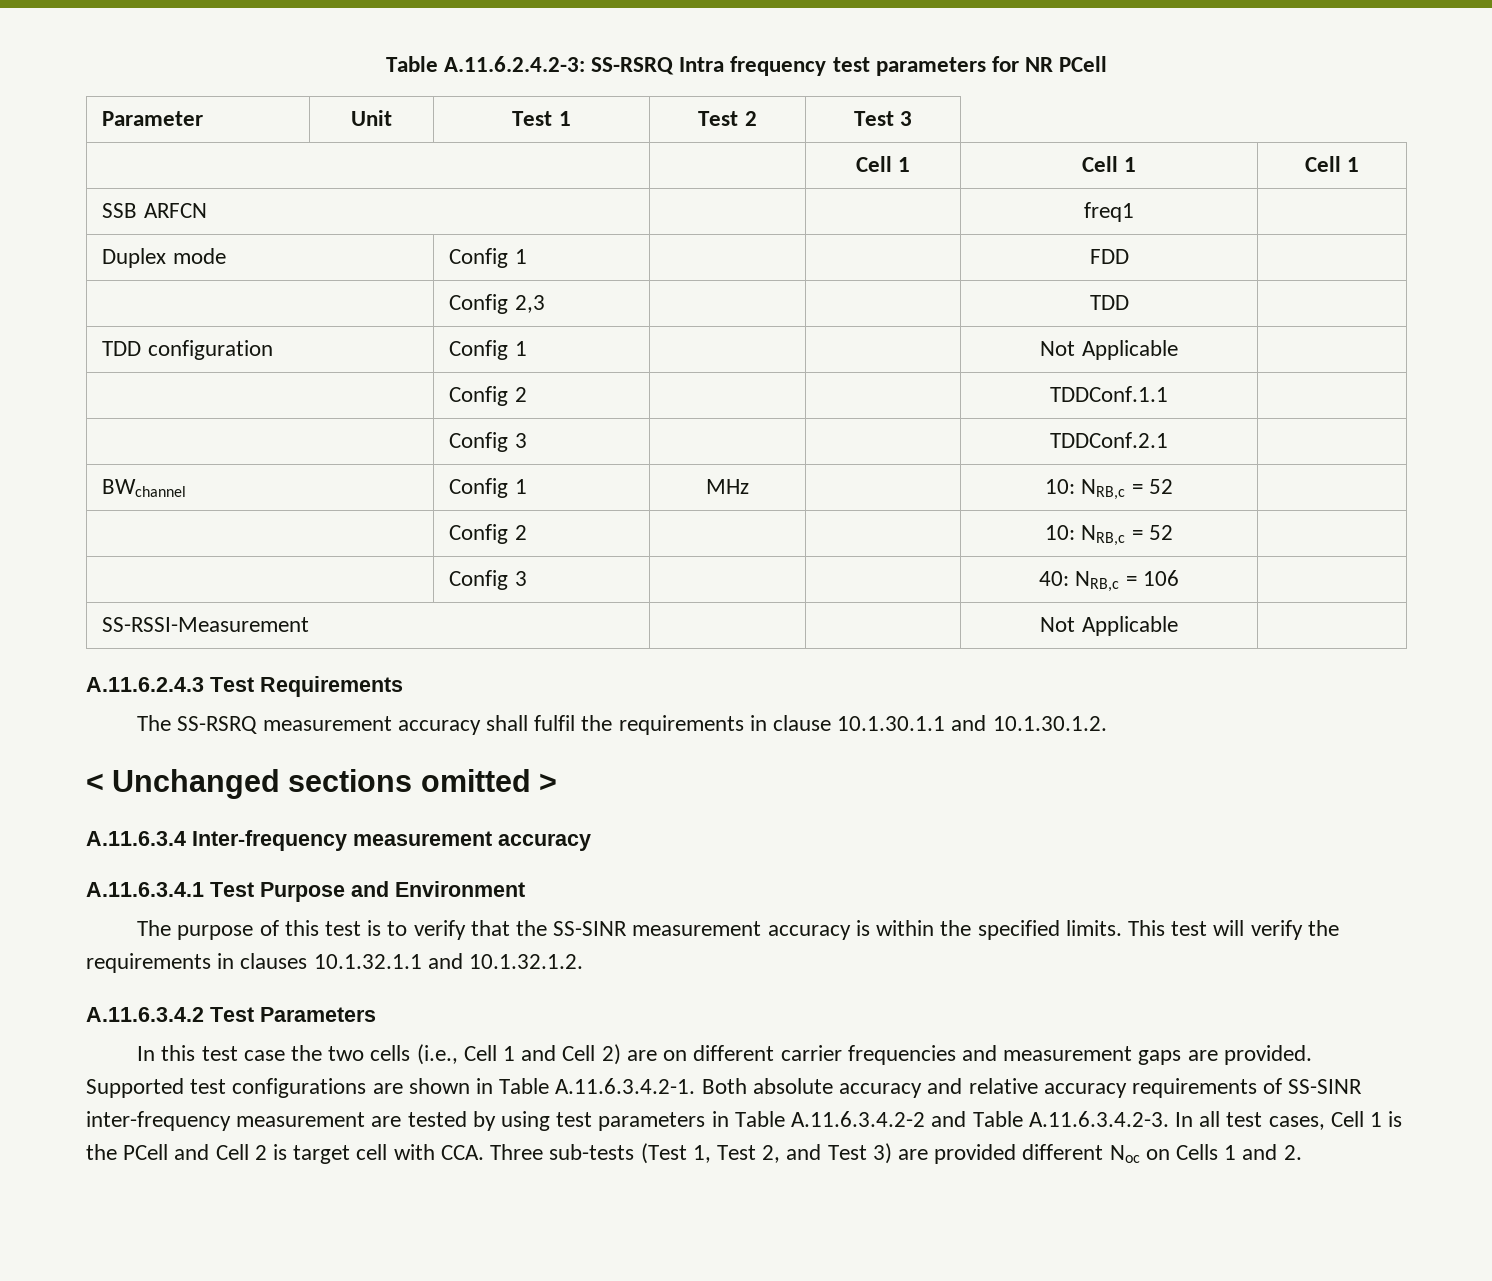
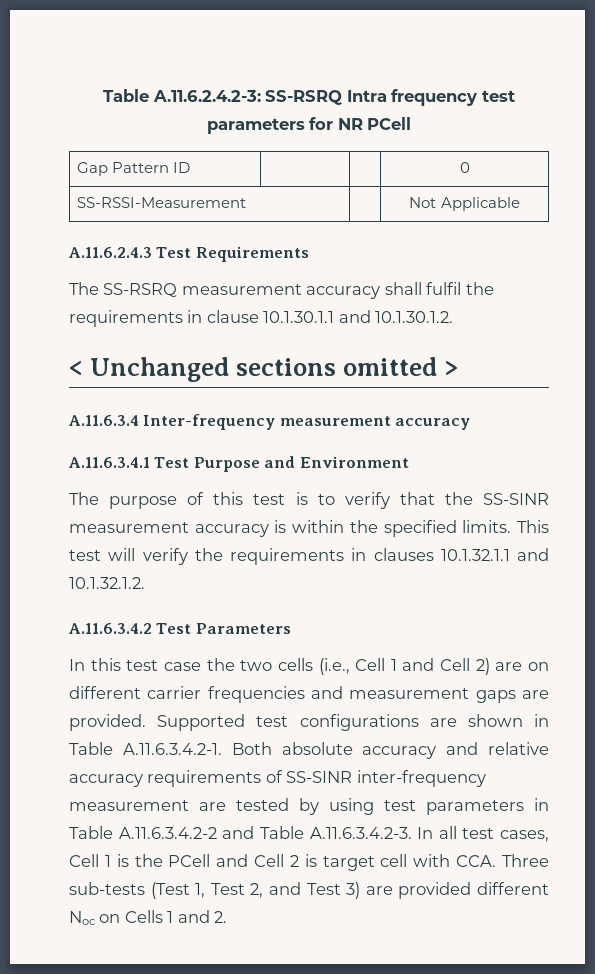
[102,111,204,126] [351,110,392,126] [512,111,571,126] [698,111,757,126] [853,111,913,126] [855,156,911,172] [1081,156,1137,172] [1304,156,1360,172] [102,203,207,218] [1084,202,1134,222] [102,248,226,268] [449,248,527,268] [1089,249,1129,264] [449,294,545,314] [1089,295,1129,310] [102,340,273,360] [449,340,527,360] [1040,340,1178,360] [449,386,527,406] [1050,386,1168,402] [449,432,527,452] [1050,432,1168,448] [102,479,187,497] [449,478,527,498] [706,479,749,494] [1045,479,1173,500] [449,524,527,544] [1045,525,1173,546] [449,570,527,590] [1039,570,1179,592] [102,617,310,632] [1040,616,1178,636] Parameter | Unit | Test 1 | Test 2 | Test 3 // | | Cell 1 | Cell 1 | Cell 1 // SSB ARFCN | | | freq1 | // Duplex mode | Config 1 | | | FDD | // | Config 2,3 | | | TDD | // TDD configuration | Config 1 | | | Not Applicable | // | Config 2 | | | TDDConf.1.1 | // | Config 3 | | | TDDConf.2.1 | // BWchannel | Config 1 | MHz | | 10: NRB,c = 52 | // | Config 2 | | | 10: NRB,c = 52 | // | Config 3 | | | 40: NRB,c = 106 | // SS-RSSI-Measurement | | | Not Applicable | -> [77,162,191,176] [459,162,470,173] [77,197,247,208] [409,197,520,211] Gap Pattern ID | | | 0 // SS-RSSI-Measurement | | Not Applicable

